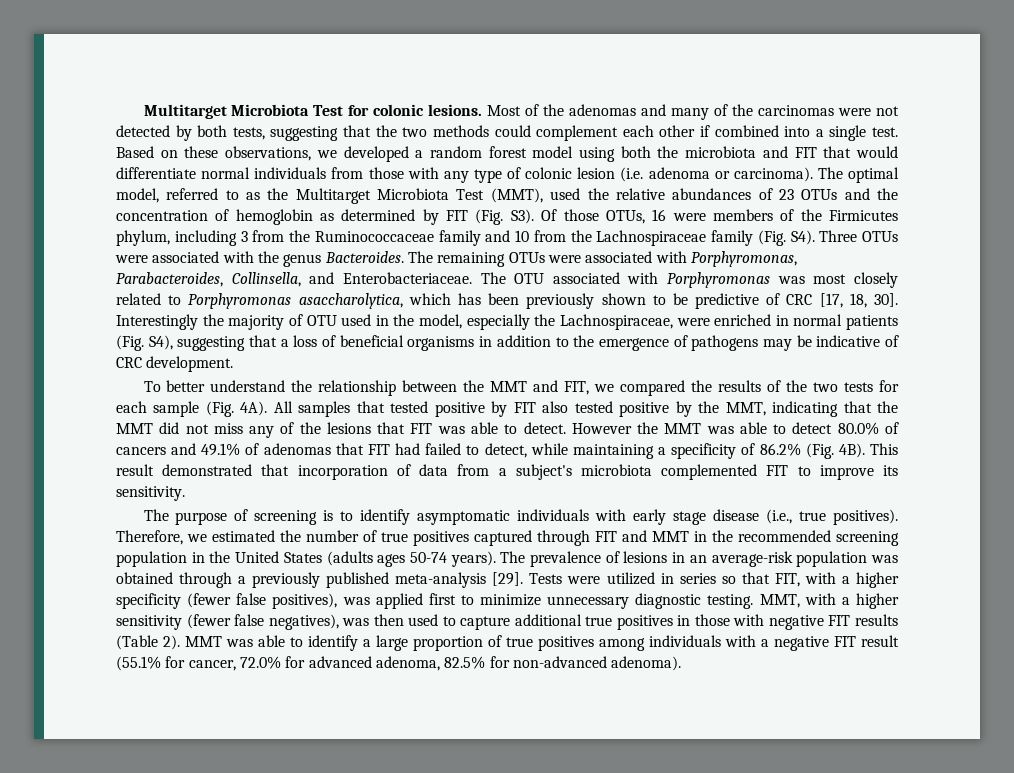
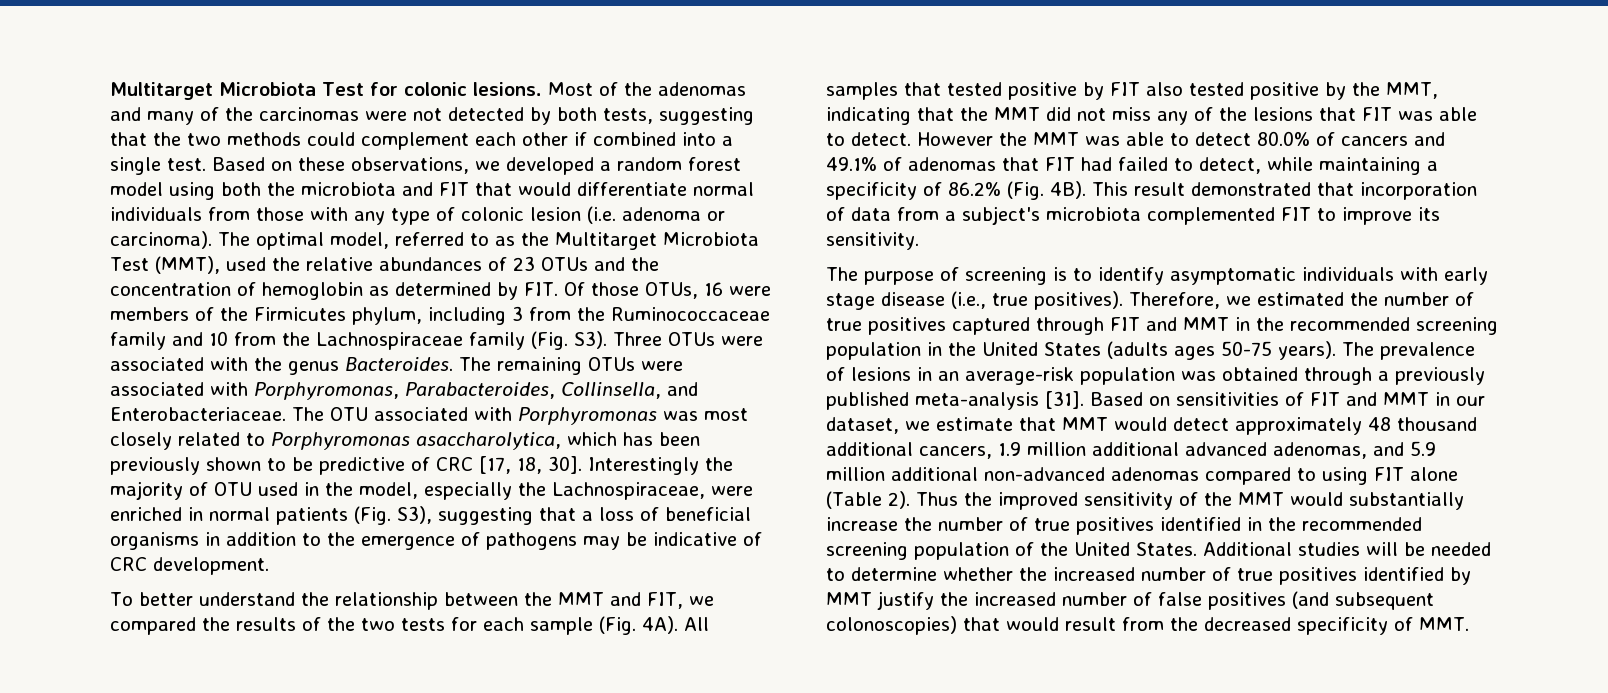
[446,209,534,225] FIT (Fig. S3). -> [524,282,558,296] FIT.
[790,230,815,245] S4). -> [574,331,607,349] S3).
[148,335,173,350] S4), -> [397,506,432,524] S3),
[409,552,447,563] 50-74 -> [1221,341,1272,356] 50-75
[492,572,899,588] [116,593,899,609] [116,614,898,630] [116,635,899,651] [116,656,682,671] [29]. Tests were utilized in series so that FIT, with a higher specificity (fewer false positives), was applied first to minimize unnecessary diagnostic testing. MMT, with a higher sensitivity (fewer false negatives), was then used to capture additional true positives in those with negative FIT results (Table 2). MMT was able to identify a large proportion of true positives among individuals with a negative FIT result (55.1% for cancer, 72.0% for advanced adenoma, 82.5% for non-advanced adenoma). -> [1045,391,1485,409] [826,417,1477,435] [826,441,1436,459] [826,467,1458,485] [826,491,1464,510] [826,517,1422,535] [826,542,1491,560] [826,567,1471,585] [826,591,1434,610] [826,616,1469,635] [31]. Based on sensitivities of FIT and MMT in our dataset, we estimate that MMT would detect approximately 48 thousand additional cancers, 1.9 million additional advanced adenomas, and 5.9 million additional non-advanced adenomas compared to using FIT alone (Table 2). Thus the improved sensitivity of the MMT would substantially increase the number of true positives identified in the recommended screening population of the United States. Additional studies will be needed to determine whether the increased number of true positives identified by MMT justify the increased number of false positives (and subsequent colonoscopies) that would result from the decreased specificity of MMT.

